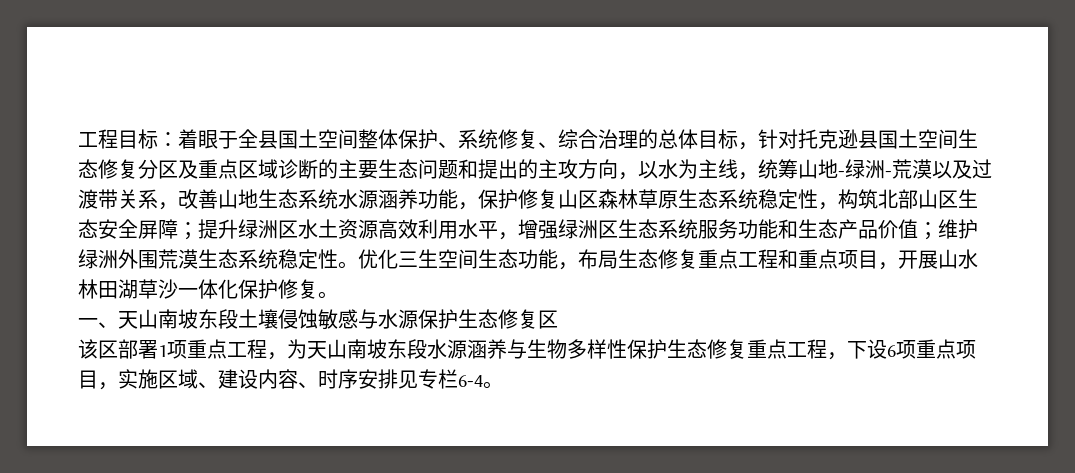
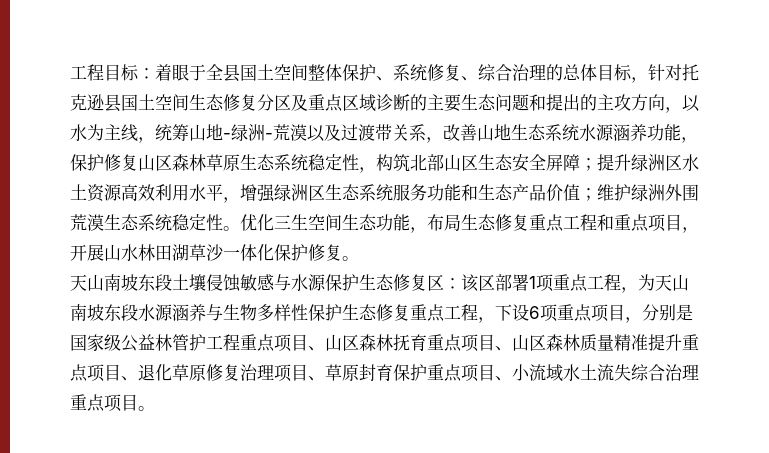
[78,318,118,328] 一、 -> (359, 258) none
(558, 319) // -> [444,278,461,289] ：
[118,369,483,389] 实施区域、建设内容、时序安排见专栏6-4 -> [642,304,693,321] [70,334,699,352] [70,364,699,382] [70,394,138,412] 分别是国家级公益林管护工程重点项目、山区森林抚育重点项目、山区森林质量精准提升重点项目、退化草原修复治理项目、草原封育保护重点项目、小流域水土流失综合治理重点项目

